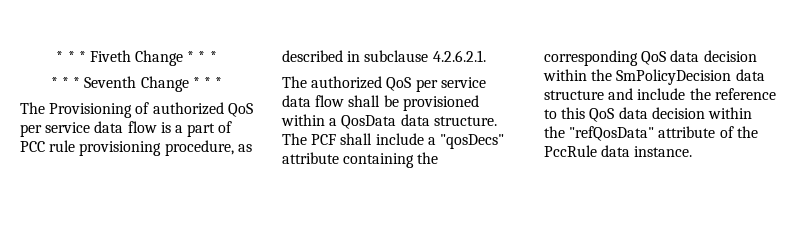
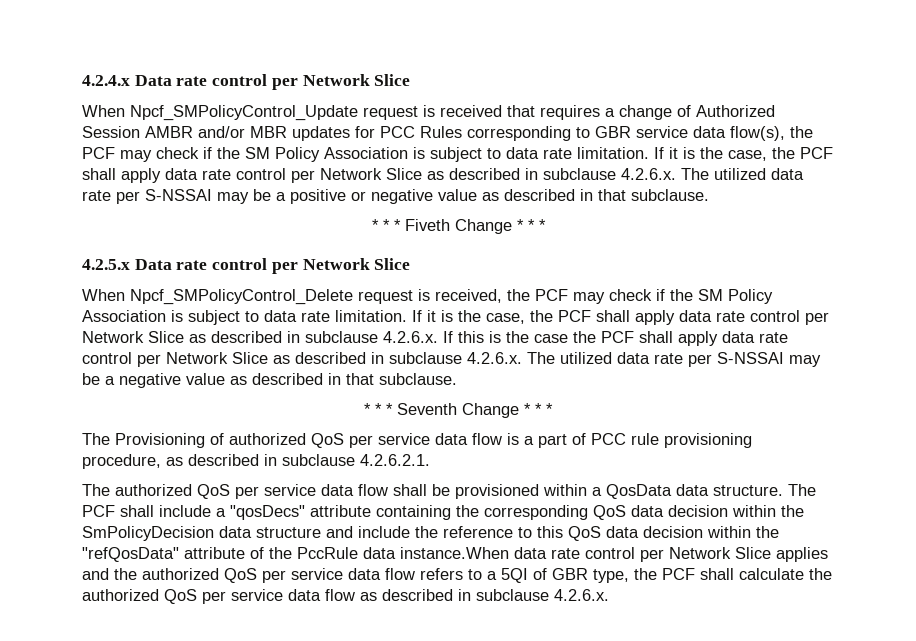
(56, 56) none -> [82,74,411,90] [82,105,775,121] [82,126,813,141] [82,147,833,162] [82,168,804,183] [82,189,709,204] 4.2.4.x Data rate control per Network Slice // When Npcf_SMPolicyControl_Update request is received that requires a change of Authorized Session AMBR and/or MBR updates for PCC Rules corresponding to GBR service data flow(s), the PCF may check if the SM Policy Association is subject to data rate limitation. If it is the case, the PCF shall apply data rate control per Network Slice as described in subclause 4.2.6.x. The utilized data rate per S-NSSAI may be a positive or negative value as described in that subclause. //
(217, 56) none -> [82,258,411,274] [82,289,773,305] [82,310,829,325] [82,331,788,346] [82,352,821,367] [82,373,457,388] // 4.2.5.x Data rate control per Network Slice // When Npcf_SMPolicyControl_Delete request is received, the PCF may check if the SM Policy Association is subject to data rate limitation. If it is the case, the PCF shall apply data rate control per Network Slice as described in subclause 4.2.6.x. If this is the case the PCF shall apply data rate control per Network Slice as described in subclause 4.2.6.x. The utilized data rate per S-NSSAI may be a negative value as described in that subclause.
[634,146,693,157] instance. -> [400,547,828,562] [82,568,832,583] [82,589,609,604] instance.When data rate control per Network Slice applies and the authorized QoS per service data flow refers to a 5QI of GBR type, the PCF shall calculate the authorized QoS per service data flow as described in subclause 4.2.6.x.

